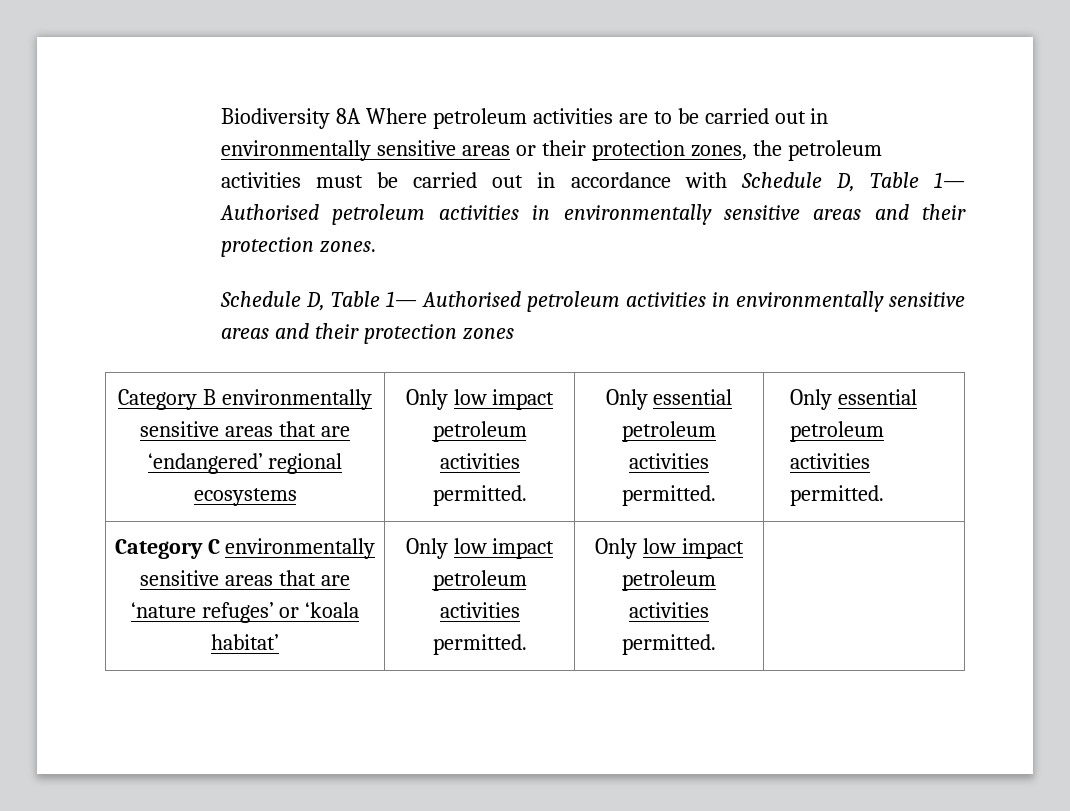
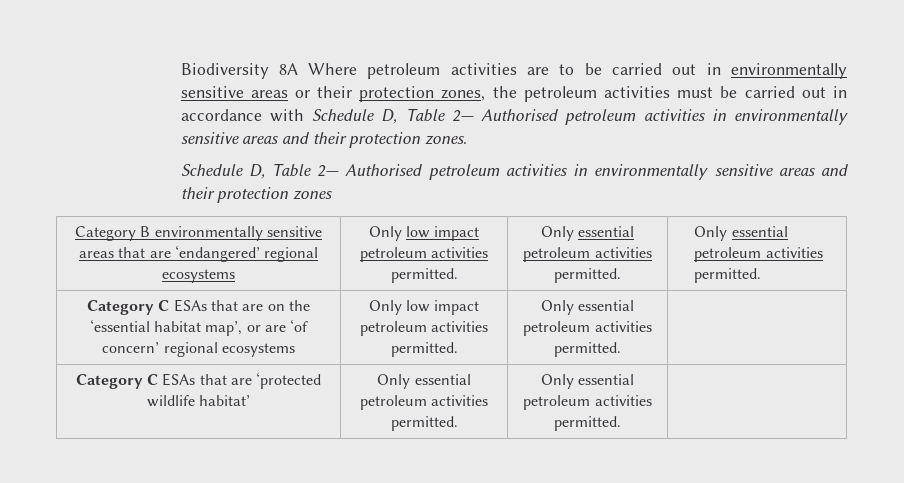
[934,172,966,188] 1— -> [451,110,474,122] 2—
[386,291,418,307] 1— -> [317,165,340,177] 2—
[225,538,376,559] [140,570,350,586] [130,602,360,623] [211,634,279,650] [405,538,555,559] [432,570,527,591] [439,602,520,618] [432,634,527,655] [595,538,744,559] [622,570,716,591] [629,602,710,618] [622,634,716,655] environmentally sensitive areas that are ‘nature refuges’ or ‘koala habitat’ | Only low impact petroleum activities permitted. | Only low impact petroleum activities permitted. | -> [173,299,310,312] [89,319,309,336] [102,342,295,357] [368,300,480,315] [359,321,489,336] [390,342,458,357] [540,300,635,315] [523,321,652,336] [554,342,621,357] [75,372,322,389] [146,395,251,407] [377,374,471,389] [359,395,489,410] [390,416,458,431] [540,374,635,389] [523,395,652,410] [554,416,621,431] ESAs that are on the ‘essential habitat map’, or are ‘of concern’ regional ecosystems | Only low impact petroleum activities permitted. | Only essential petroleum activities permitted. | // Category C ESAs that are ‘protected wildlife habitat’ | Only essential petroleum activities permitted. | Only essential petroleum activities permitted. |

